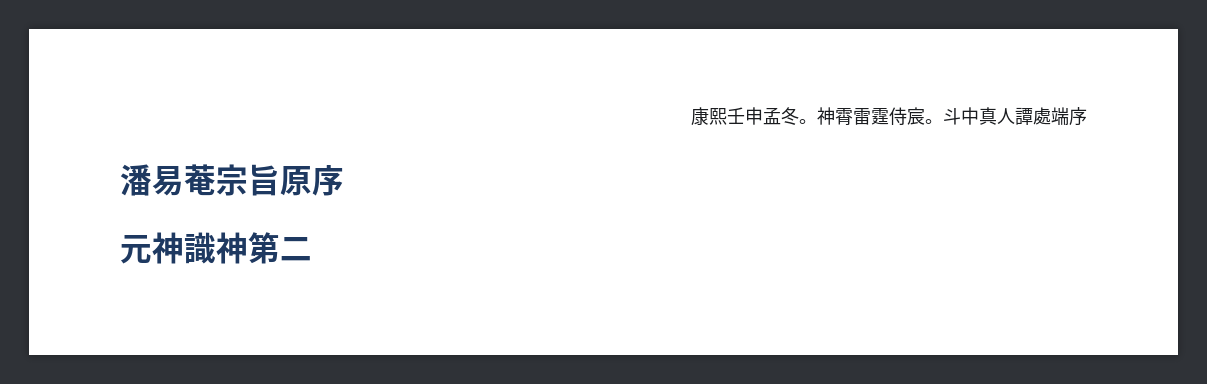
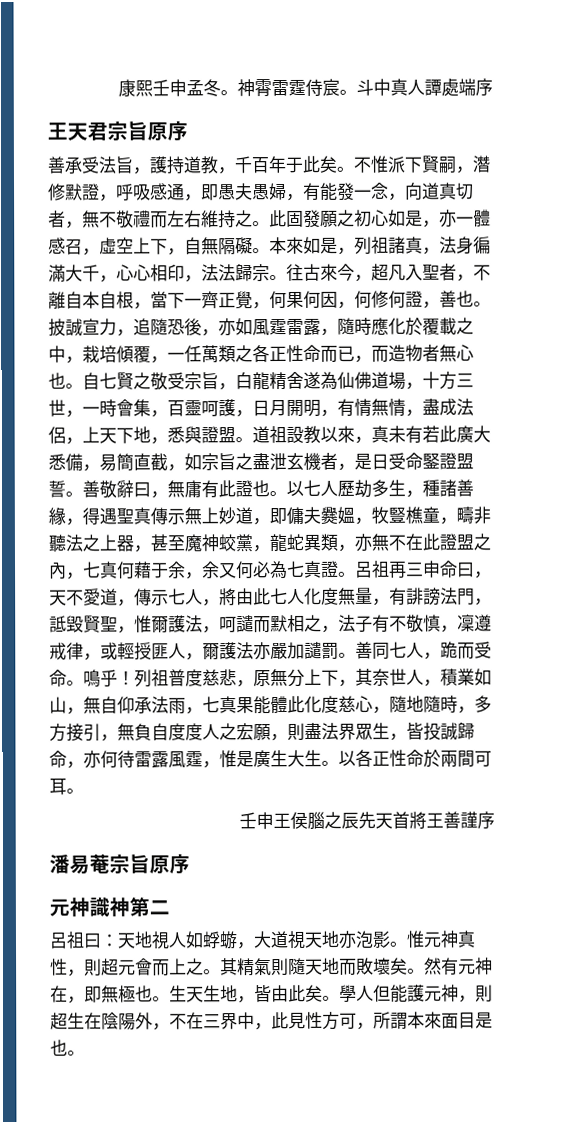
(1087, 116) none -> [47,121,188,142] [47,155,490,175] [48,182,474,202] [48,209,491,229] [48,236,491,256] [48,263,491,283] [48,290,491,310] [48,317,474,337] [48,344,474,364] [48,371,474,391] [48,398,474,418] [48,425,491,445] [48,452,474,472] [48,479,474,499] [48,506,491,526] [48,533,491,553] [49,560,492,580] [49,587,492,607] [49,614,492,634] [49,641,492,661] [49,668,492,688] [49,695,492,715] [49,722,475,742] [49,749,492,769] [49,778,84,795] [239,811,495,830] // 王天君宗旨原序 // 善承受法旨，護持道教，千百年于此矣。不惟派下賢嗣，潛修默證，呼吸感通，即愚夫愚婦，有能發一念，向道真切者，無不敬禮而左右維持之。此固發願之初心如是，亦一體感召，虛空上下，自無隔礙。本來如是，列祖諸真，法身徧滿大千，心心相印，法法歸宗。往古來今，超凡入聖者，不離自本自根，當下一齊正覺，何果何因，何修何證，善也。披誠宣力，追隨恐後，亦如風霆雷露，隨時應化於覆載之中，栽培傾覆，一任萬類之各正性命而已，而造物者無心也。自七賢之敬受宗旨，白龍精舍遂為仙佛道場，十方三世，一時會集，百靈呵護，日月開明，有情無情，盡成法侶，上天下地，悉與證盟。道祖設教以來，真未有若此廣大悉備，易簡直截，如宗旨之盡泄玄機者，是日受命鋻證盟誓。善敬辭曰，無庸有此證也。以七人歷劫多生，種諸善緣，得遇聖真傳示無上妙道，即傭夫爨媼，牧豎樵童，疇非聽法之上器，甚至魔神蛟黨，龍蛇異類，亦無不在此證盟之內，七真何藉于余，余又何必為七真證。呂祖再三申命曰，天不愛道，傳示七人，將由此七人化度無量，有誹謗法門，詆毀賢聖，惟爾護法，呵譴而默相之，法子有不敬慎，凜遵戒律，或輕授匪人，爾護法亦嚴加譴罰。善同七人，跪而受命。鳴乎！列祖普度慈悲，原無分上下，其奈世人，積業如山，無自仰承法雨，七真果能體此化度慈心，隨地隨時，多方接引，無負自度度人之宏願，則盡法界眾生，皆投誠歸命，亦何待雷露風霆，惟是廣生大生。以各正性命於兩間可耳。 // 壬申王侯腦之辰先天首將王善謹序
(312, 249) none -> [49,930,476,950] [50,957,493,977] [50,984,493,1004] [50,1011,493,1031] [50,1039,85,1057] // 呂祖曰：天地視人如蜉蝣，大道視天地亦泡影。惟元神真性，則超元會而上之。其精氣則隨天地而敗壞矣。然有元神在，即無極也。生天生地，皆由此矣。學人但能護元神，則超生在陰陽外，不在三界中，此見性方可，所謂本來面目是也。

